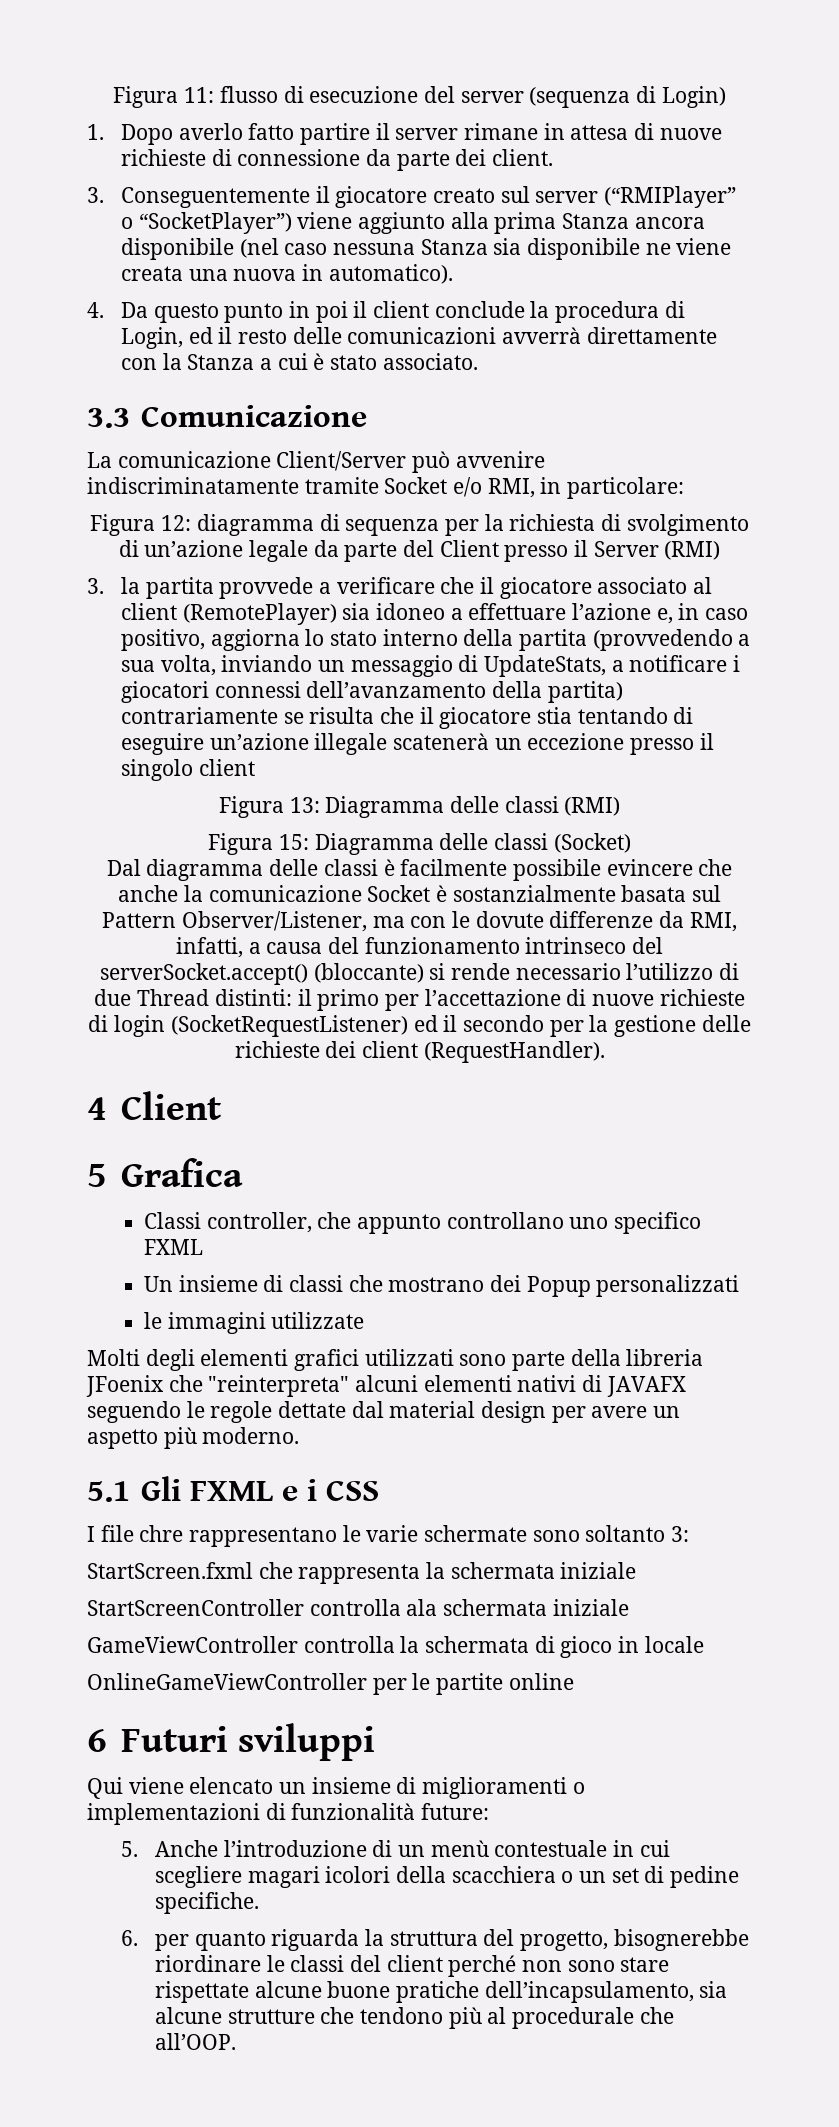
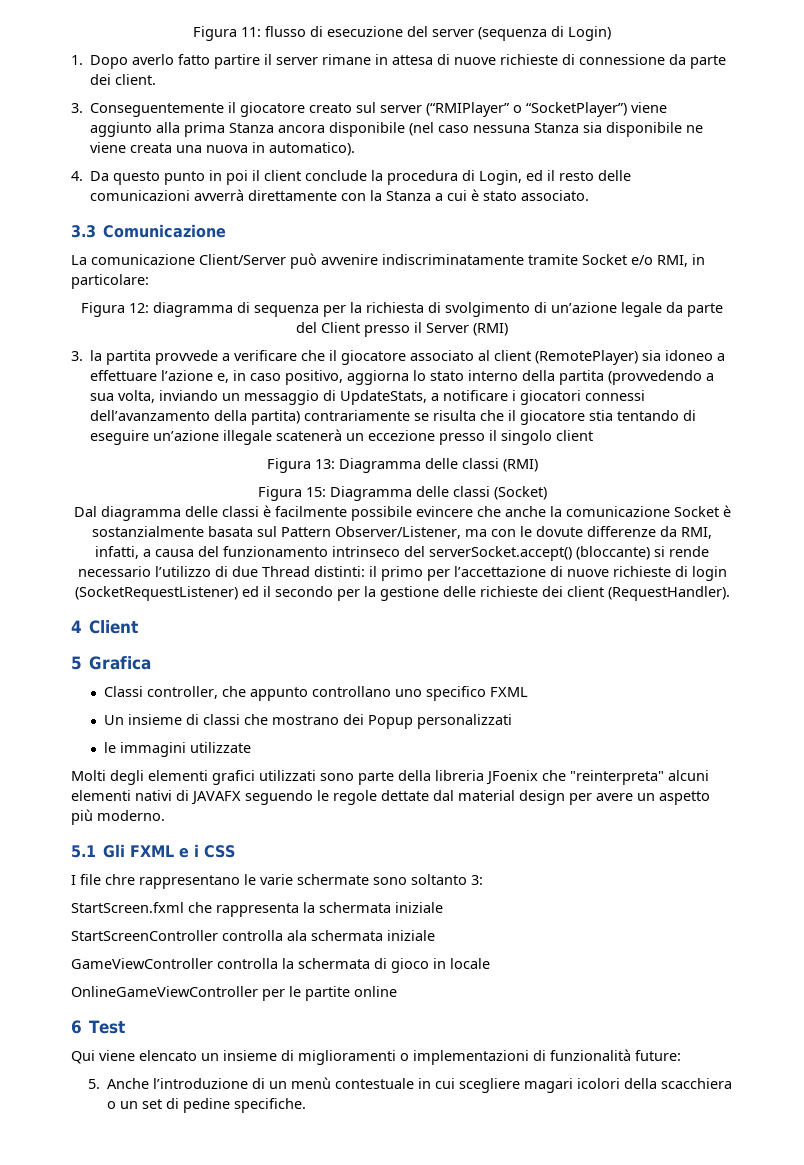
[120,1723,376,1761] Futuri sviluppi -> [89,1020,126,1034] Test
[120,1929,749,1951] [154,1955,670,1977] [154,1981,728,2003] [154,2007,674,2029] [154,2033,236,2050] // 6. per quanto riguarda la struttura del progetto, bisognerebbe riordinare le classi del client perché non sono stare rispettate alcune buone pratiche dell’incapsulamento, sia alcune strutture che tendono più al procedurale che all’OOP. -> (307, 1105) none

